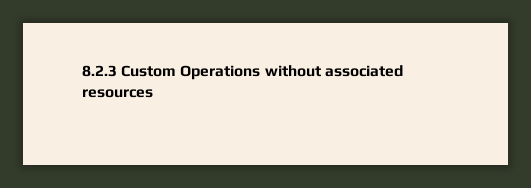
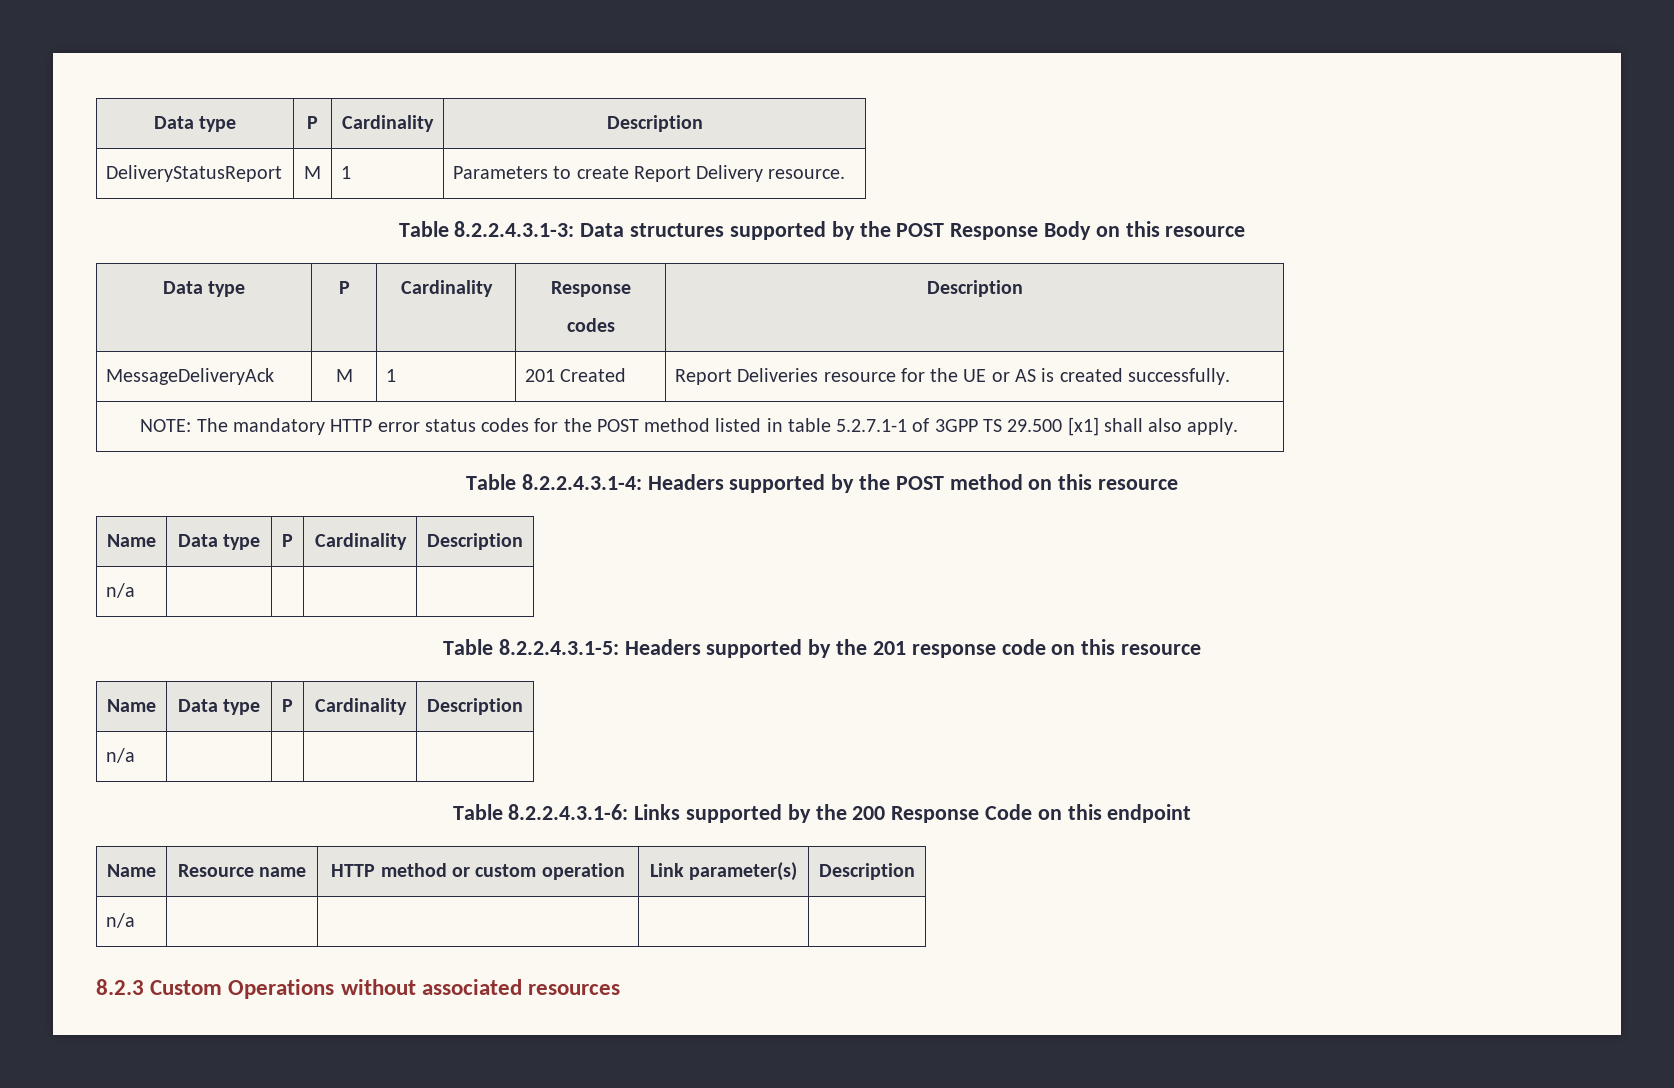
(82, 71) none -> [153,116,237,132] [307,116,318,129] [342,115,434,132] [606,115,703,132] [106,165,283,182] [304,166,321,179] [341,166,352,179] [453,165,846,182] [398,221,1246,240] [162,281,246,297] [338,281,350,294] [400,280,493,297] [550,281,631,297] [566,318,615,332] [926,280,1023,297] [106,368,275,385] [335,369,353,382] [386,369,397,382] [525,368,627,382] [675,368,1230,385] [140,417,1239,436] [465,474,1179,493] [107,534,156,547] [177,534,261,550] [282,534,293,547] [314,533,407,550] [427,533,523,550] [106,583,136,598] [443,639,1201,658] [107,699,156,712] [177,699,261,715] [282,699,293,712] [314,698,407,715] [427,698,523,715] [106,748,136,763] [452,804,1192,823] [107,864,156,877] [177,864,307,877] [331,863,625,880] [649,862,798,881] [819,863,915,880] [106,913,136,928] Data type | P | Cardinality | Description // DeliveryStatusReport | M | 1 | Parameters to create Report Delivery resource. // Table 8.2.2.4.3.1-3: Data structures supported by the POST Response Body on this resource // Data type | P | Cardinality | Response // codes | Description // MessageDeliveryAck | M | 1 | 201 Created | Report Deliveries resource for the UE or AS is created successfully. // NOTE: The mandatory HTTP error status codes for the POST method listed in table 5.2.7.1-1 of 3GPP TS 29.500 [x1] shall also apply. // Table 8.2.2.4.3.1-4: Headers supported by the POST method on this resource // Name | Data type | P | Cardinality | Description // n/a | | | | // Table 8.2.2.4.3.1-5: Headers supported by the 201 response code on this resource // Name | Data type | P | Cardinality | Description // n/a | | | | // Table 8.2.2.4.3.1-6: Links supported by the 200 Response Code on this endpoint // Name | Resource name | HTTP method or custom operation | Link parameter(s) | Description // n/a | | | | //

